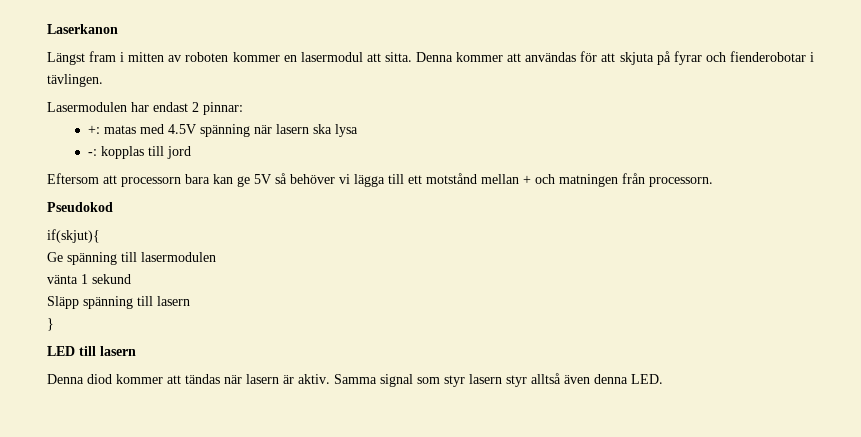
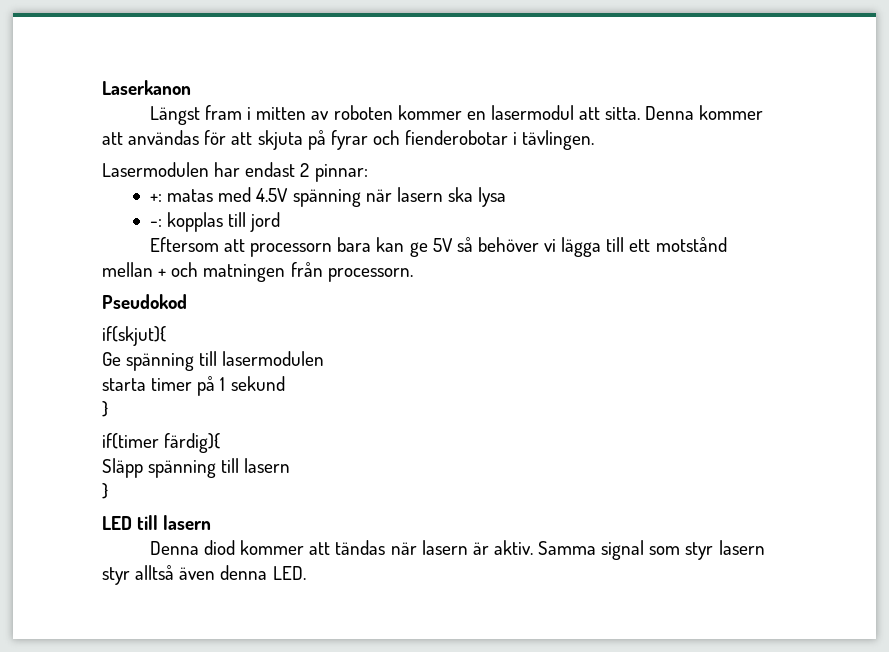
[47,275,78,284] vänta -> [102,376,216,396] starta timer på
(131, 279) none -> [102,401,108,417] [102,433,221,453] // } // if(timer färdig){

